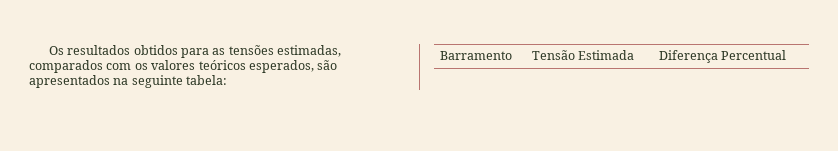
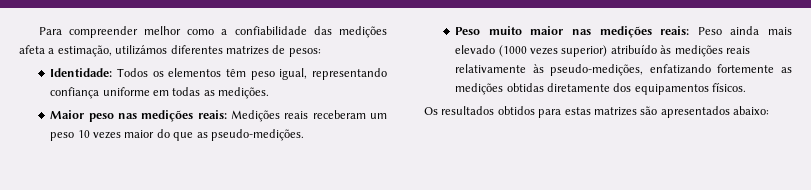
[48,45,342,58] [29,60,338,73] [29,75,228,88] [440,51,513,60] [532,50,635,60] [659,50,787,63] Os resultados obtidos para as tensões estimadas, comparados com os valores teóricos esperados, são apresentados na seguinte tabela: // Barramento | Tensão Estimada | Diferença Percentual -> [38,26,387,38] [19,45,321,57] [50,68,387,80] [50,87,270,99] [50,110,387,122] [50,129,304,141] [455,26,792,38] [455,45,750,57] [455,64,792,76] [455,83,747,95] [424,106,769,118] Para compreender melhor como a confiabilidade das medições afeta a estimação, utilizámos diferentes matrizes de pesos: // Identidade: Todos os elementos têm peso igual, representando confiança uniforme em todas as medições. // Maior peso nas medições reais: Medições reais receberam um peso 10 vezes maior do que as pseudo-medições. // Peso muito maior nas medições reais: Peso ainda mais elevado (1000 vezes superior) atribuído às medições reais relativamente às pseudo-medições, enfatizando fortemente as medições obtidas diretamente dos equipamentos físicos. // Os resultados obtidos para estas matrizes são apresentados abaixo:

